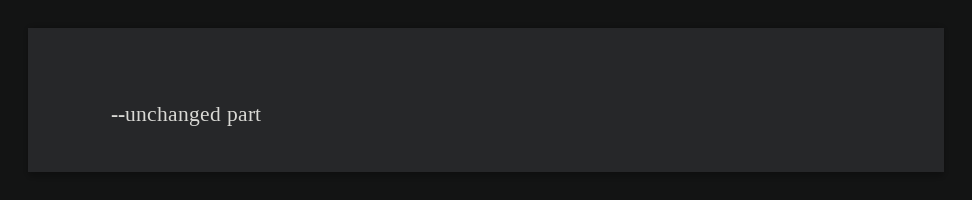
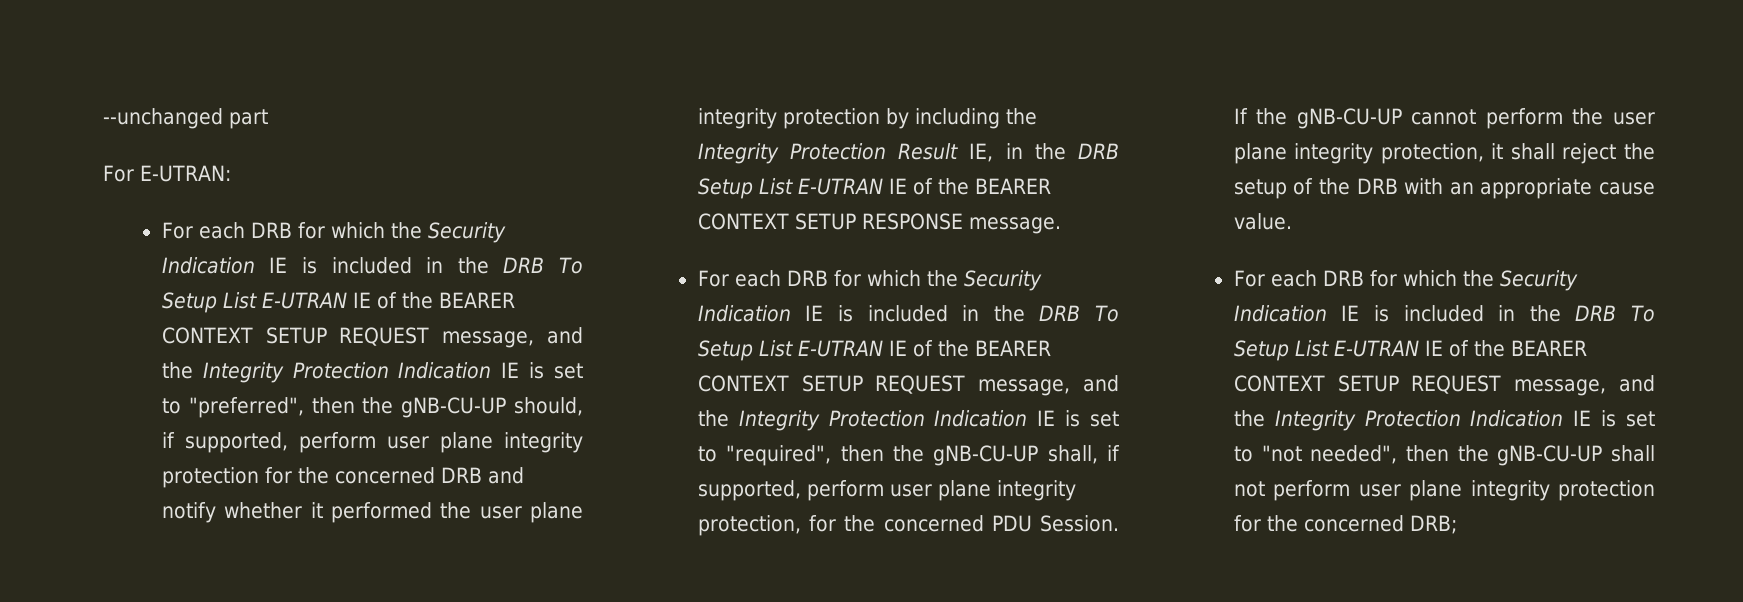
(261, 117) none -> [103,165,231,182] [161,222,506,243] [161,257,584,274] [161,292,515,313] [161,327,583,348] [161,362,583,383] [161,397,583,418] [161,432,583,453] [161,467,524,488] [161,502,583,523] [697,108,1037,129] [697,143,1119,164] [697,178,1051,199] [697,213,1061,234] [697,270,1042,291] [697,305,1120,322] [697,340,1051,361] [697,375,1119,396] [697,410,1119,431] [697,445,1120,466] [697,480,1076,501] [697,515,1119,536] [1233,108,1655,129] [1233,143,1655,164] [1233,178,1655,199] [1233,213,1292,230] [1233,270,1578,291] [1233,305,1656,322] [1233,340,1587,361] [1233,375,1655,396] [1233,410,1655,431] [1233,445,1655,466] [1233,480,1655,501] [1233,515,1457,534] // For E-UTRAN: // For each DRB for which the Security Indication IE is included in the DRB To Setup List E-UTRAN IE of the BEARER CONTEXT SETUP REQUEST message, and the Integrity Protection Indication IE is set to "preferred", then the gNB-CU-UP should, if supported, perform user plane integrity protection for the concerned DRB and notify whether it performed the user plane integrity protection by including the Integrity Protection Result IE, in the DRB Setup List E-UTRAN IE of the BEARER CONTEXT SETUP RESPONSE message. // For each DRB for which the Security Indication IE is included in the DRB To Setup List E-UTRAN IE of the BEARER CONTEXT SETUP REQUEST message, and the Integrity Protection Indication IE is set to "required", then the gNB-CU-UP shall, if supported, perform user plane integrity protection, for the concerned PDU Session. If the gNB-CU-UP cannot perform the user plane integrity protection, it shall reject the setup of the DRB with an appropriate cause value. // For each DRB for which the Security Indication IE is included in the DRB To Setup List E-UTRAN IE of the BEARER CONTEXT SETUP REQUEST message, and the Integrity Protection Indication IE is set to "not needed", then the gNB-CU-UP shall not perform user plane integrity protection for the concerned DRB;

